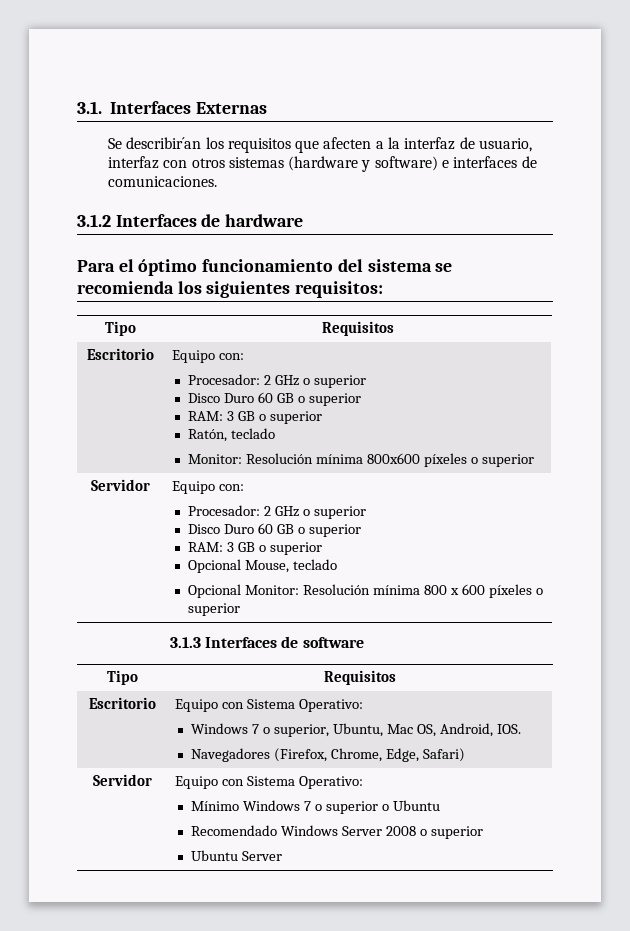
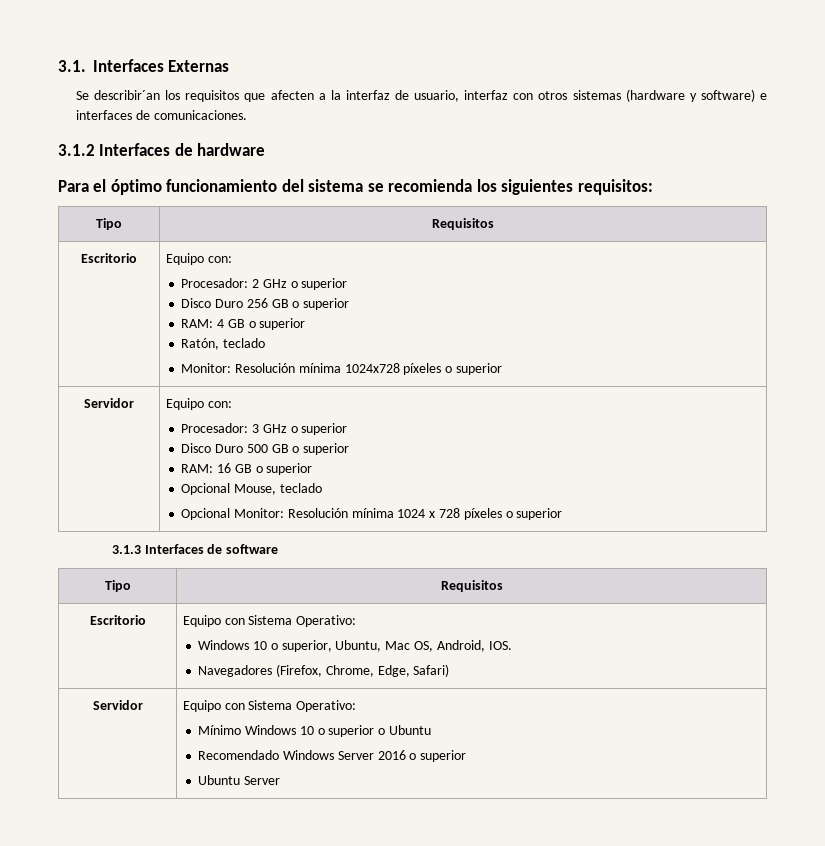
[258,392,361,406] [188,411,235,421] 60 GB o superior // RAM: 3 -> [246,298,350,310] [181,319,225,328] 256 GB o superior // RAM: 4
[366,453,420,464] 800x600 -> [344,363,400,373] 1024x728
[264,506,366,519] [188,523,361,537] [188,542,235,552] 2 GHz o superior // Disco Duro 60 GB o superior // RAM: 3 -> [252,423,348,435] [181,443,350,455] [181,463,232,473] 3 GHz o superior // Disco Duro 500 GB o superior // RAM: 16
[423,584,485,595] 800 x 600 -> [397,508,460,518] 1024 x 728
[252,724,260,734] 7 -> [253,641,268,650] 10
[304,801,312,811] 7 -> [299,726,314,735] 10
[385,826,416,836] 2008 -> [377,750,406,760] 2016

